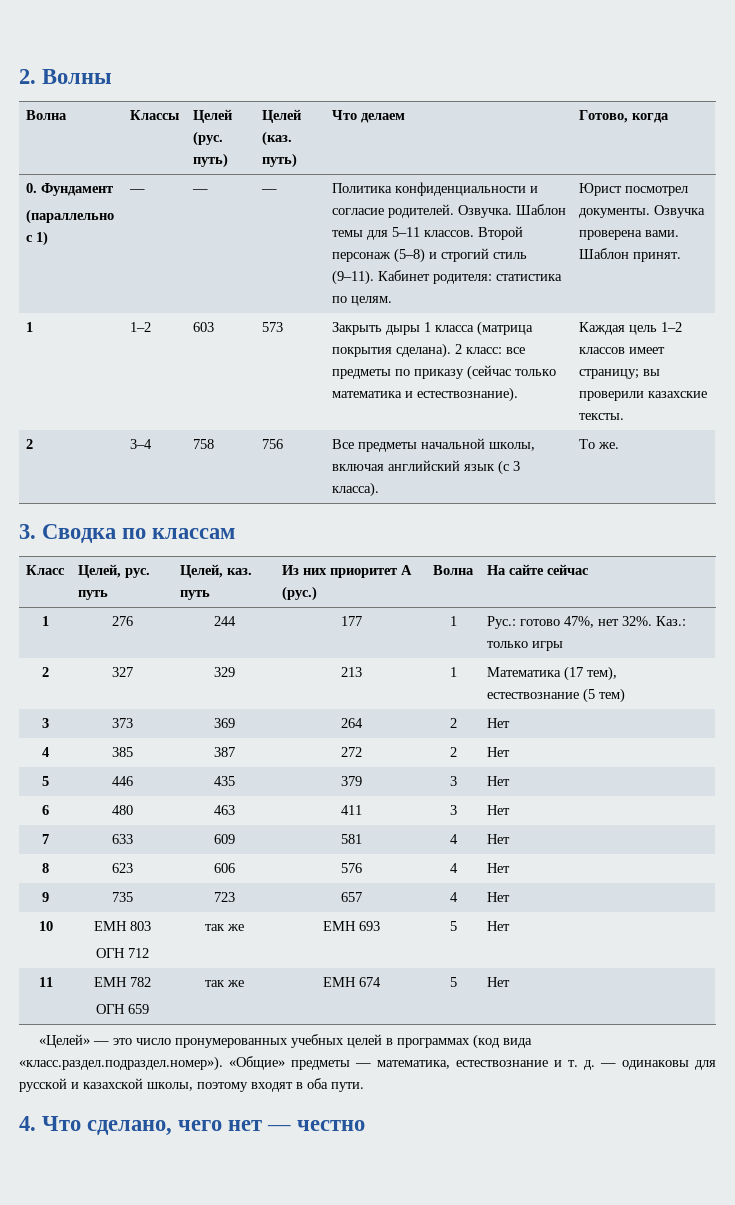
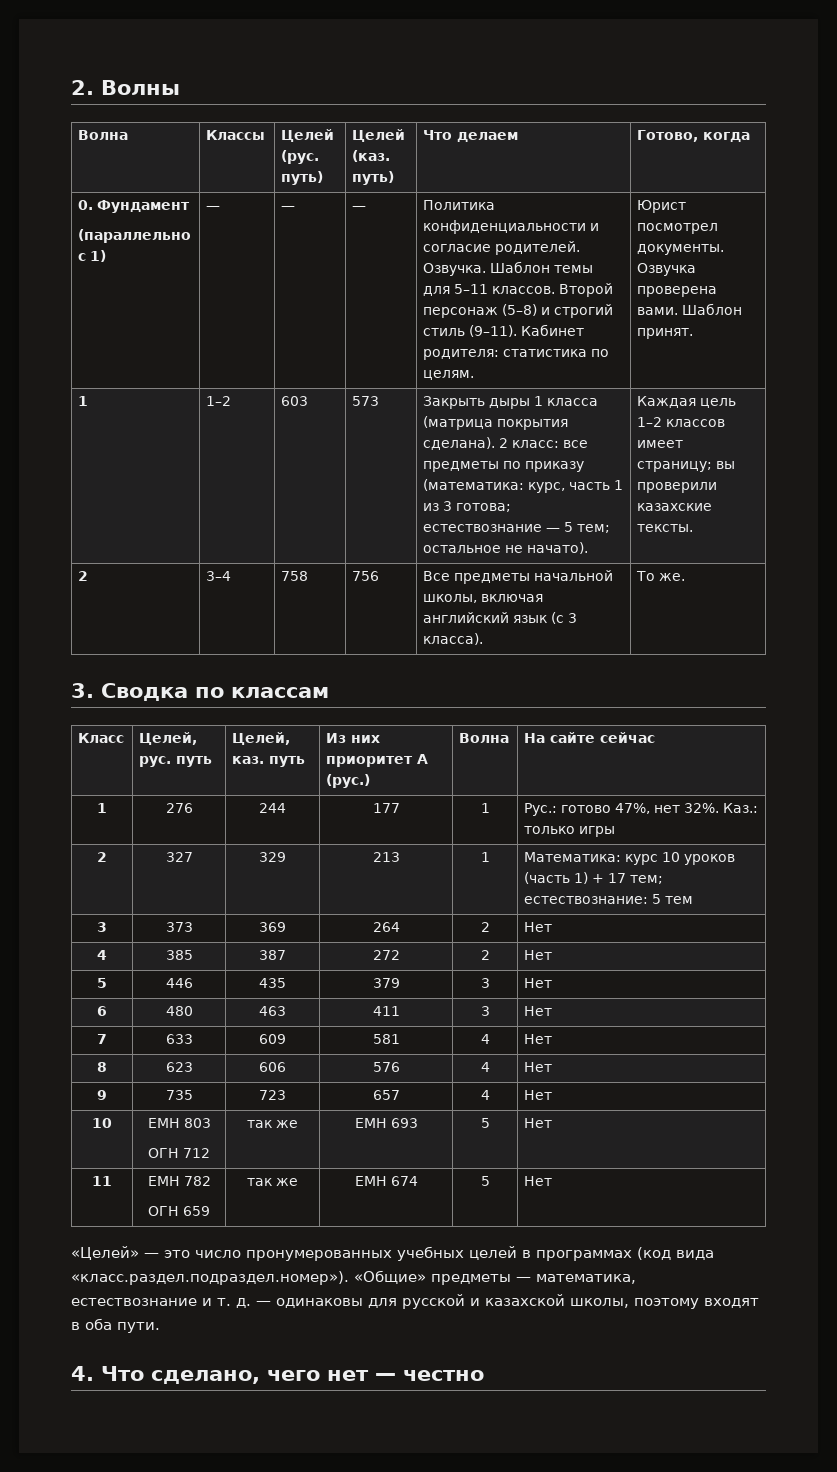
[466,365,556,380] [331,387,518,402] (сейчас только математика и естествознание). -> [423,479,624,493] [423,501,512,512] [423,522,611,533] [423,542,589,554] (математика: курс, часть 1 из 3 готова; естествознание — 5 тем; остальное не начато).
[486,666,617,681] [486,688,625,703] Математика (17 тем), естествознание (5 тем) -> [524,852,736,865] [524,872,664,884] [524,894,694,904] Математика: курс 10 уроков (часть 1) + 17 тем; естествознание: 5 тем

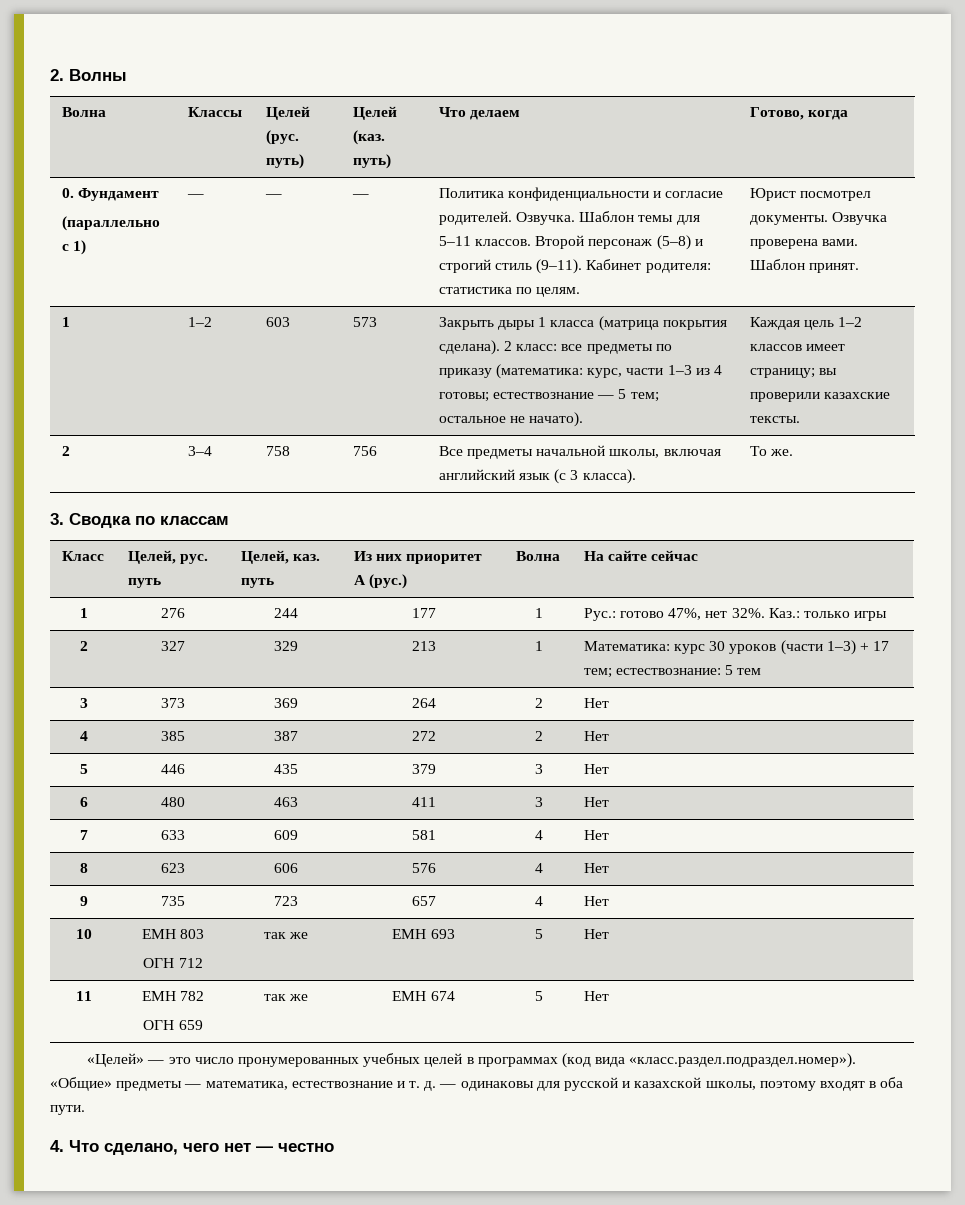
[569,480,624,490] [423,501,512,512] часть 1 из 3 готова; -> [626,365,723,375] [438,392,489,402] части 1–3 из 4 готовы;
[662,852,736,865] [524,872,589,884] 10 уроков (часть 1) -> [709,640,856,655] 30 уроков (части 1–3)

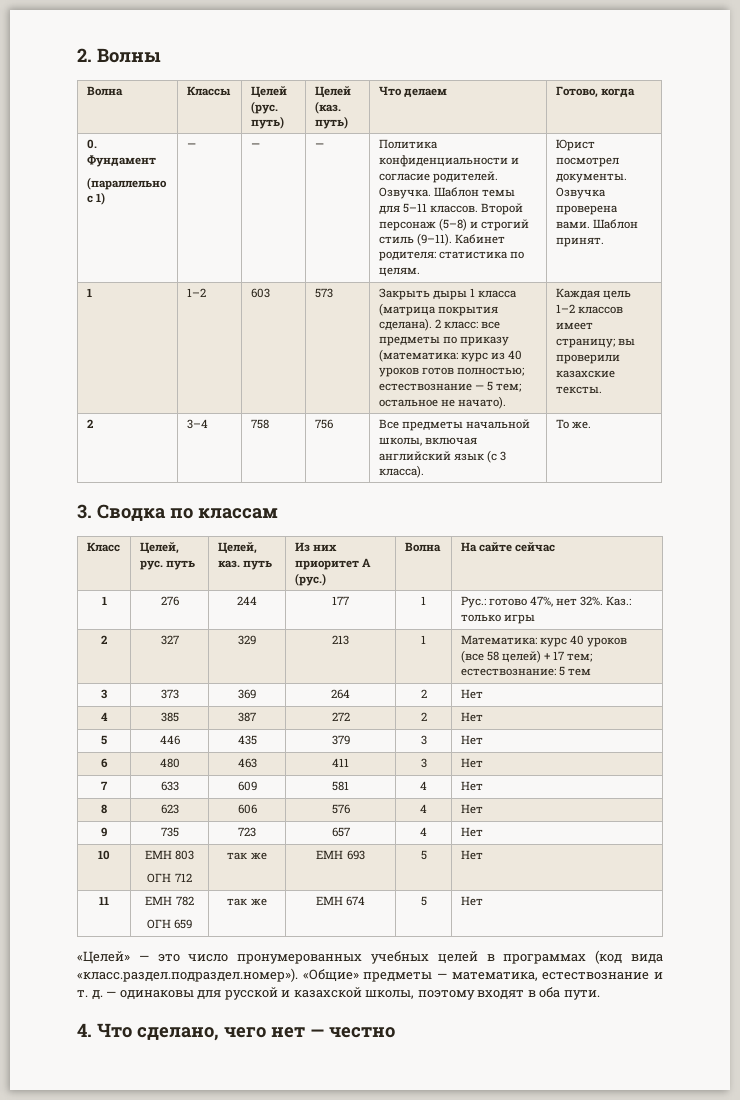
[587,365,723,378] [438,392,489,402] курс, части 1–3 из 4 готовы; -> [461,350,523,362] [378,367,525,377] курс из 40 уроков готов полностью;
[709,640,856,655] 30 уроков (части 1–3) -> [570,635,628,647] [460,650,542,663] 40 уроков (все 58 целей)

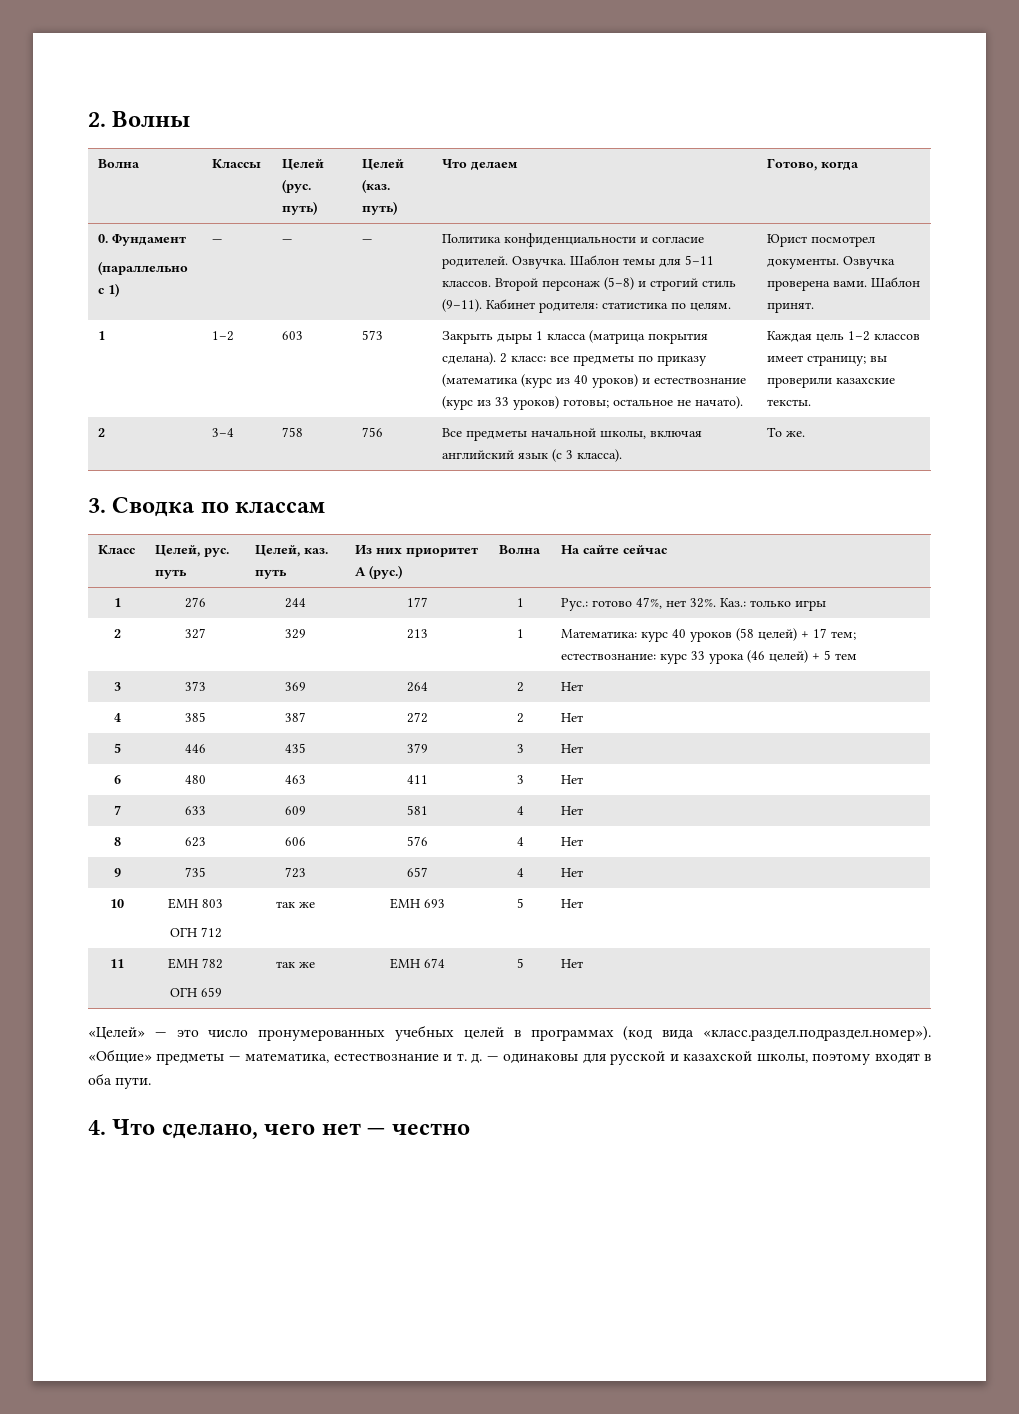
[378,349,523,362] [378,367,525,377] [378,381,522,392] (математика: курс из 40 уроков готов полностью; естествознание — 5 тем; -> [441,374,746,388] [441,396,609,410] (математика (курс из 40 уроков) и естествознание (курс из 33 уроков) готовы;
[460,650,500,663] (все 58 -> [735,628,754,641] (58
(556, 672) none -> [659,650,820,664] курс 33 урока (46 целей) +

